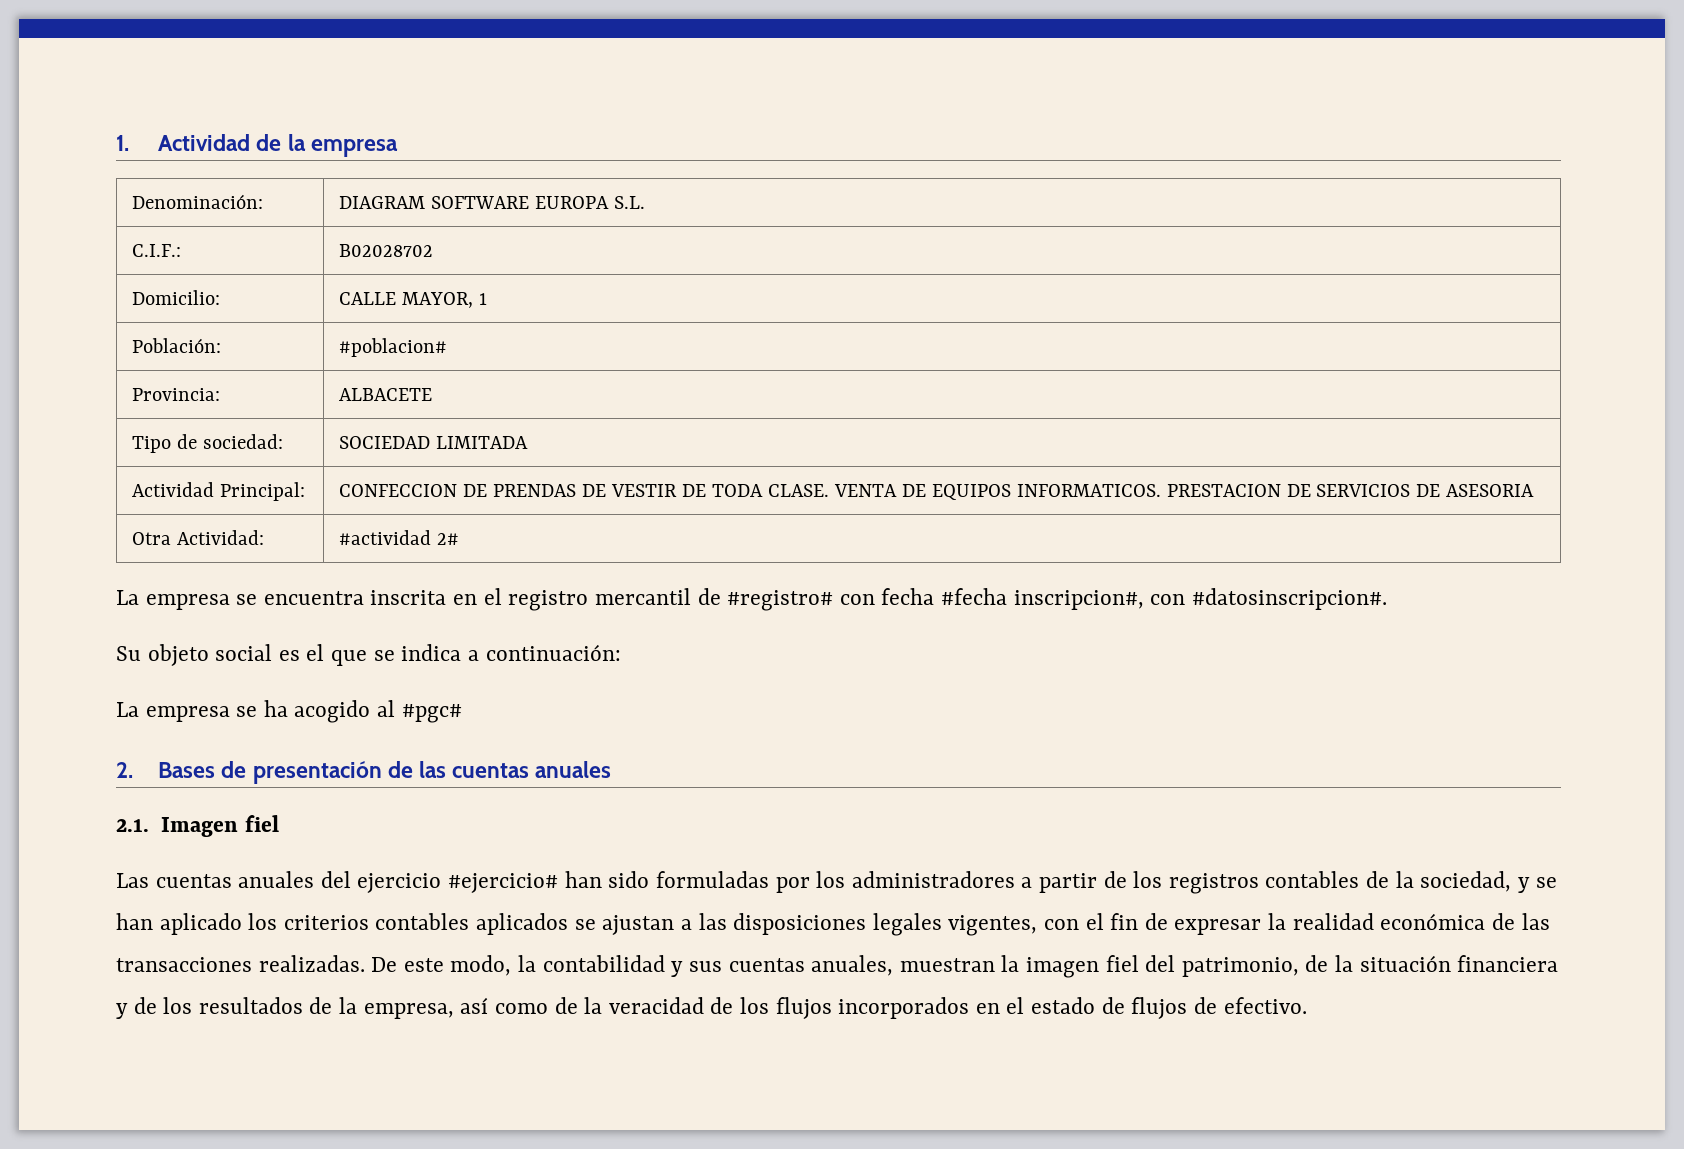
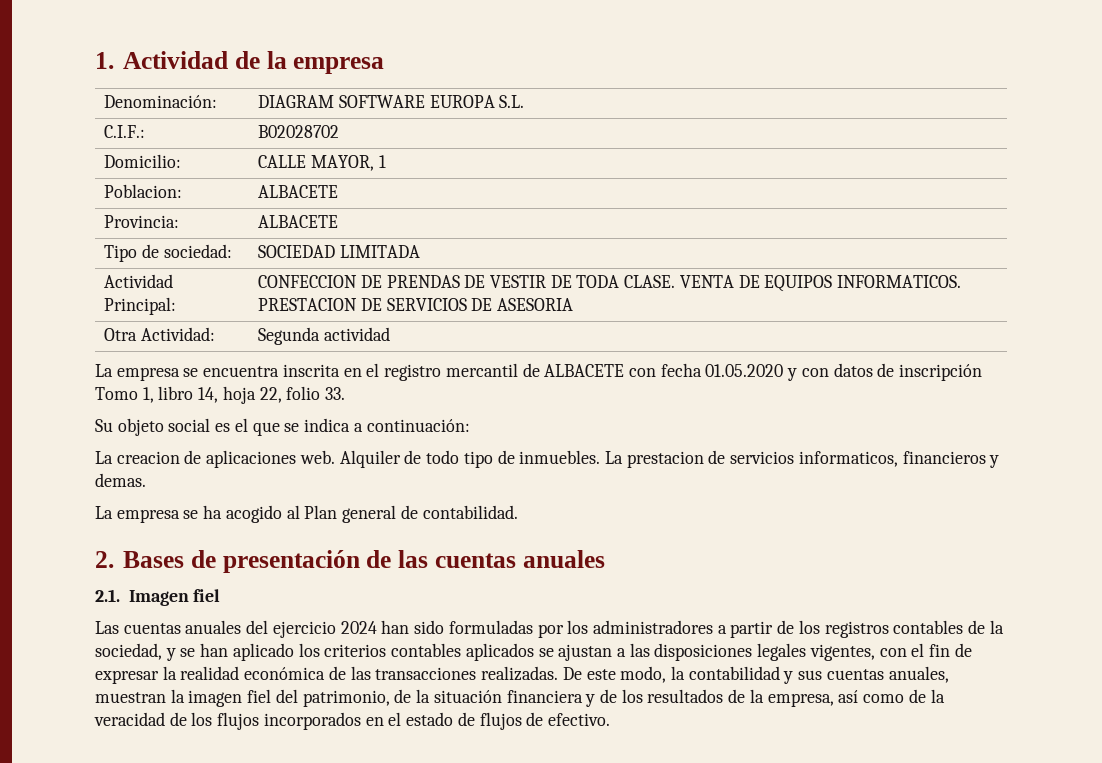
[132,338,222,353] [339,338,448,357] Población: | #poblacion# -> [104,184,183,198] [258,185,339,198] Poblacion: | ALBACETE
[339,530,460,545] #actividad 2# -> [258,327,390,345] Segunda actividad
[727,590,834,611] #registro# -> [544,364,625,377] ALBACETE
[940,588,1387,610] #fecha inscripcion#, con #datosinscripcion#. -> [705,363,983,381] [95,386,346,404] 01.05.2020 y con datos de inscripción Tomo 1, libro 14, hoja 22, folio 33.
(621, 652) none -> [95,450,1000,468] [95,473,146,487] // La creacion de aplicaciones web. Alquiler de todo tipo de inmuebles. La prestacion de servicios informaticos, financieros y demas.
[401,704,462,723] #pgc# -> [304,505,518,523] Plan general de contabilidad.
[448,873,559,893] #ejercicio# -> [340,621,377,634] 2024

